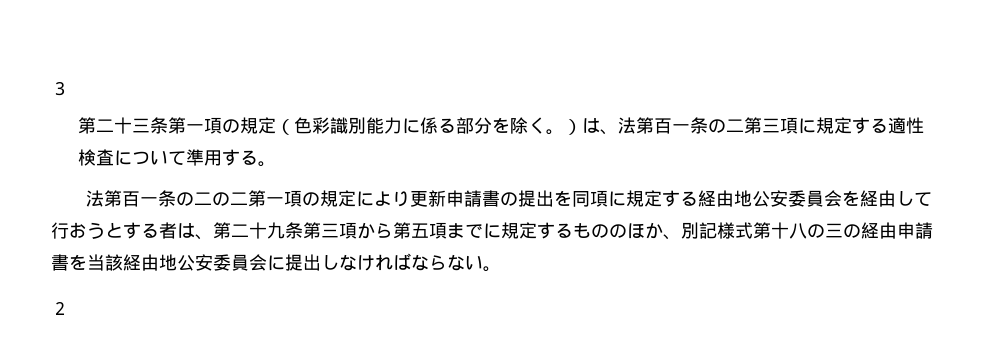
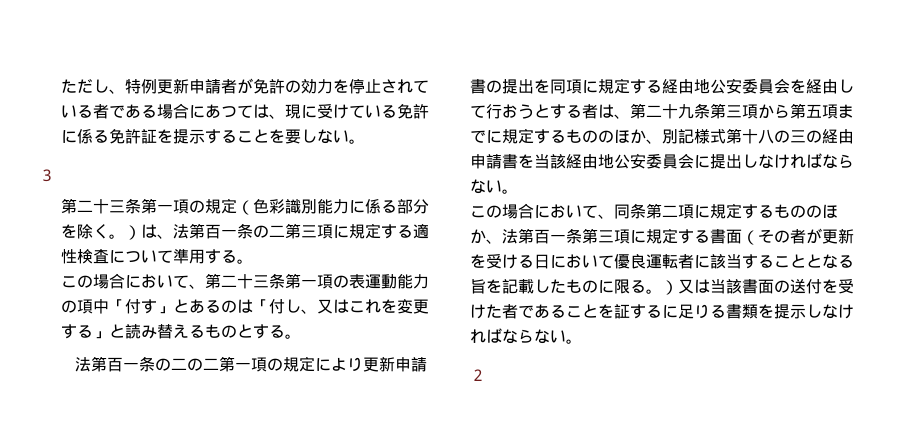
(51, 88) none -> [61,78,430,94] [61,103,430,119] [61,129,366,144] ただし、特例更新申請者が免許の効力を停止されている者である場合にあつては、現に受けている免許に係る免許証を提示することを要しない。 //
(277, 164) none -> [61,273,430,289] [61,299,430,314] [61,324,302,339] // この場合において、第二十三条第一項の表運動能力の項中「付す」とあるのは「付し、又はこれを変更する」と読み替えるものとする。
(501, 269) none -> [470,203,838,219] [470,228,854,245] [470,254,854,269] [470,278,854,295] [470,304,854,319] [470,328,582,344] // この場合において、同条第二項に規定するもののほか、法第百一条第三項に規定する書面（その者が更新を受ける日において優良運転者に該当することとなる旨を記載したものに限る。）又は当該書面の送付を受けた者であることを証するに足りる書類を提示しなければならない。

